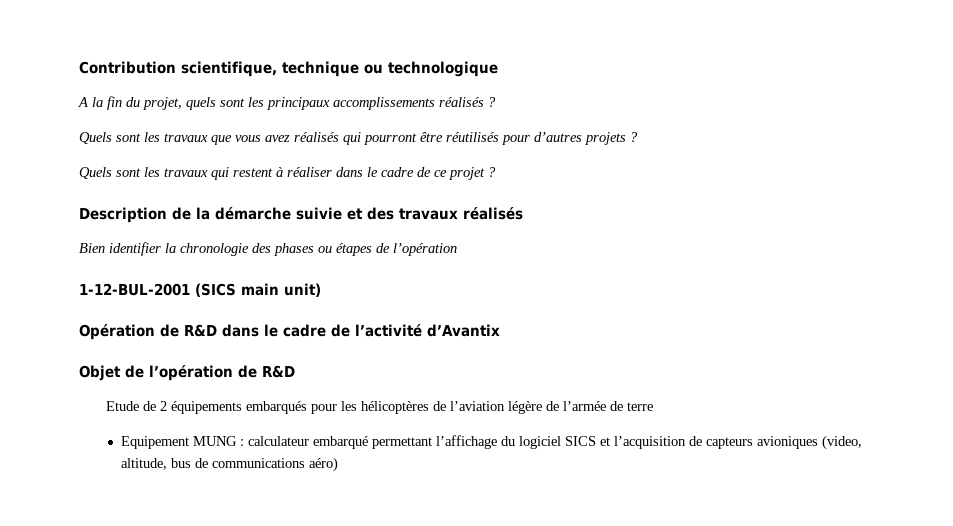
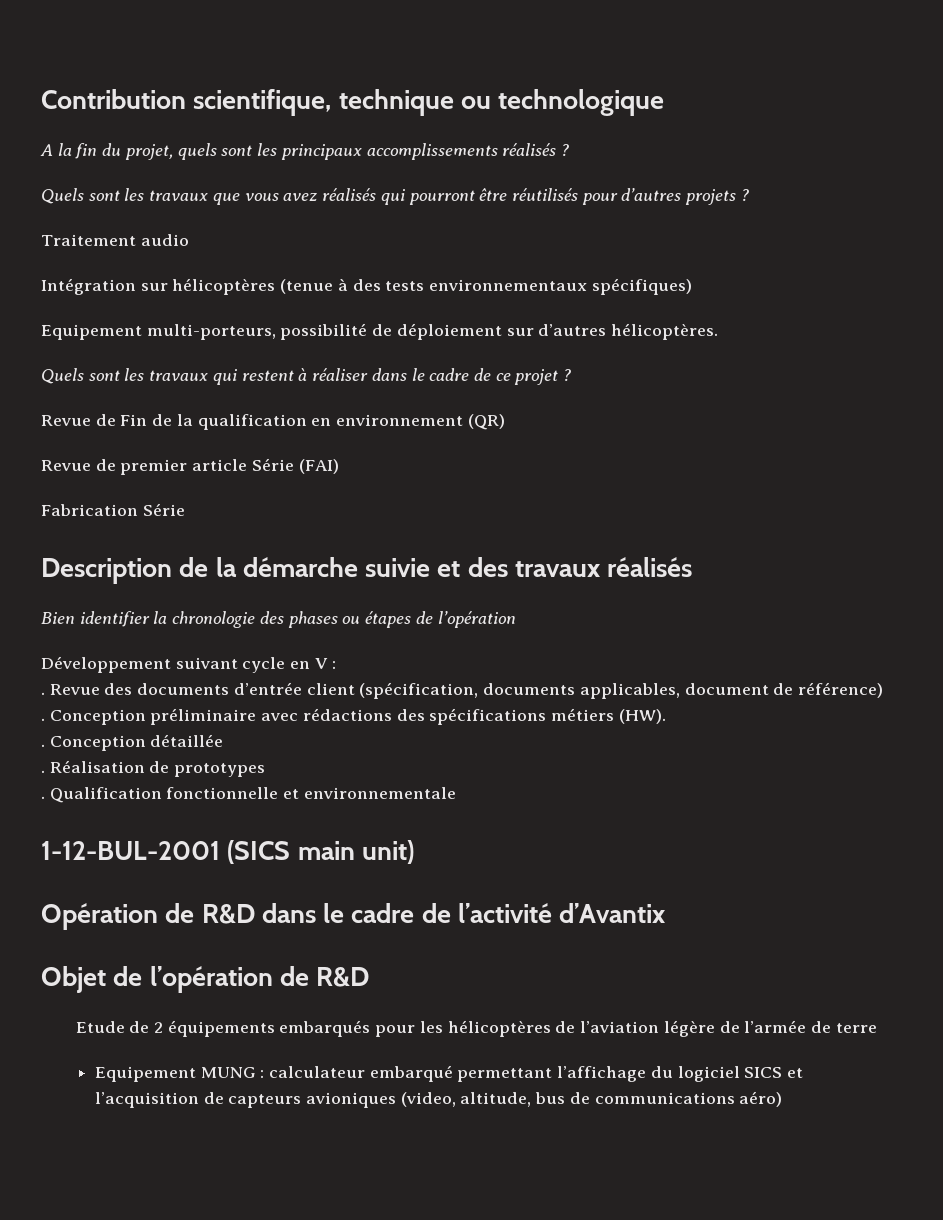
(638, 137) none -> [41,234,189,246] [41,278,692,295] [41,323,719,340] // Traitement audio // Intégration sur hélicoptères (tenue à des tests environnementaux spécifiques) // Equipement multi-porteurs, possibilité de déploiement sur d’autres hélicoptères.
(496, 172) none -> [41,414,505,430] [41,458,339,475] [41,503,185,516] // Revue de Fin de la qualification en environnement (QR) // Revue de premier article Série (FAI) // Fabrication Série
(457, 249) none -> [41,656,336,673] [41,682,883,699] [41,708,666,725] [41,734,224,751] [41,760,266,777] [41,787,456,803] // Développement suivant cycle en V : // . Revue des documents d’entrée client (spécification, documents applicables, document de référence) // . Conception préliminaire avec rédactions des spécifications métiers (HW). // . Conception détaillée // . Réalisation de prototypes // . Qualification fonctionnelle et environnementale

